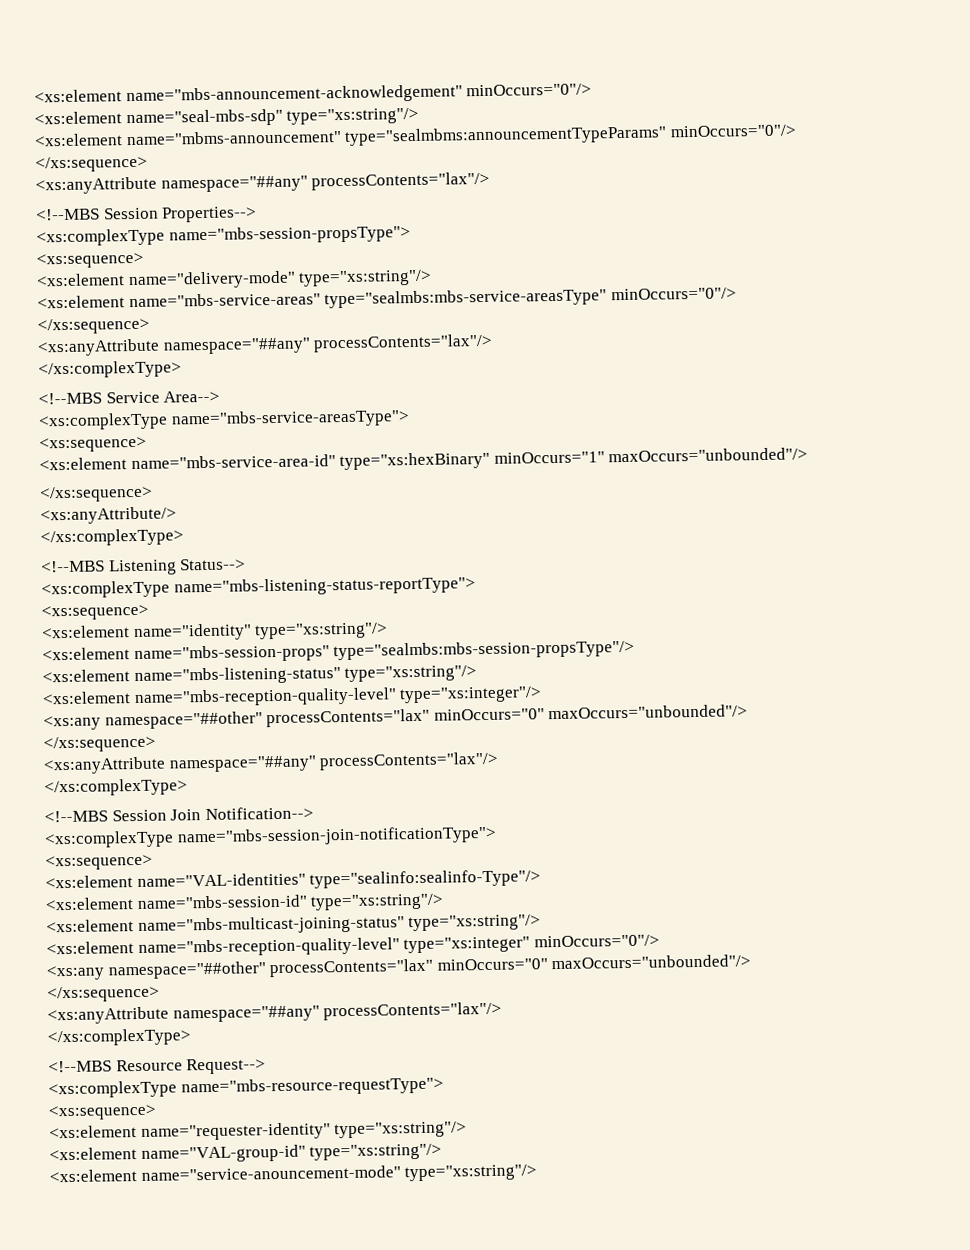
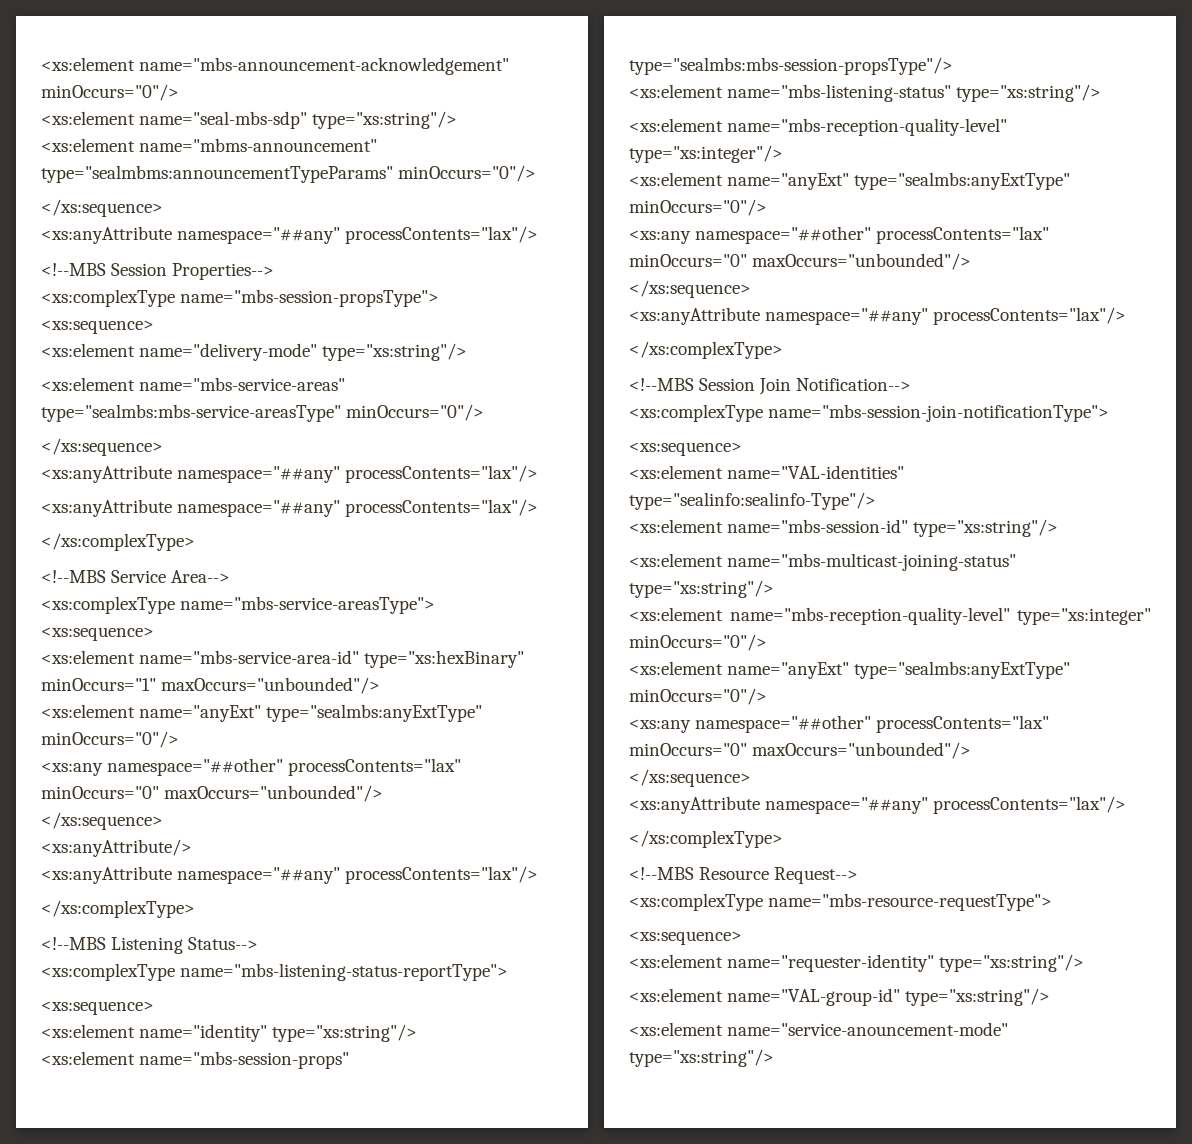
(494, 343) none -> [41,499,539,517] // <xs:anyAttribute namespace="##any" processContents="lax"/>
(809, 455) none -> [41,704,483,722] [41,731,179,748] [41,758,462,776] [41,785,384,802] // <xs:element name="anyExt" type="sealmbs:anyExtType" minOccurs="0"/> // <xs:any namespace="##other" processContents="lax" minOccurs="0" maxOccurs="unbounded"/>
(177, 515) none -> [41,866,539,884] // <xs:anyAttribute namespace="##any" processContents="lax"/>
(543, 695) none -> [629,172,1071,190] [629,199,767,216] // <xs:element name="anyExt" type="sealmbs:anyExtType" minOccurs="0"/>
(660, 941) none -> [629,661,1071,679] [629,688,767,705] // <xs:element name="anyExt" type="sealmbs:anyExtType" minOccurs="0"/>

